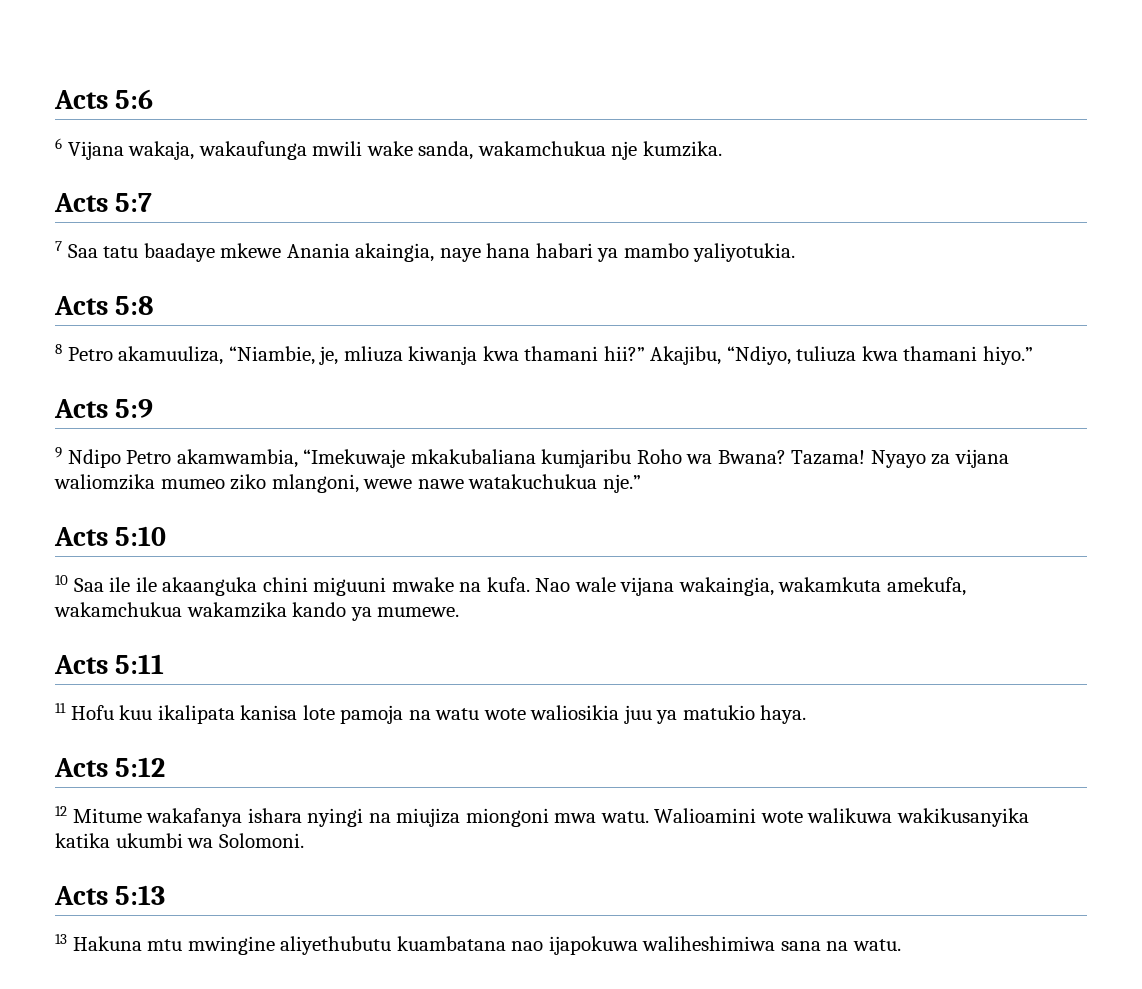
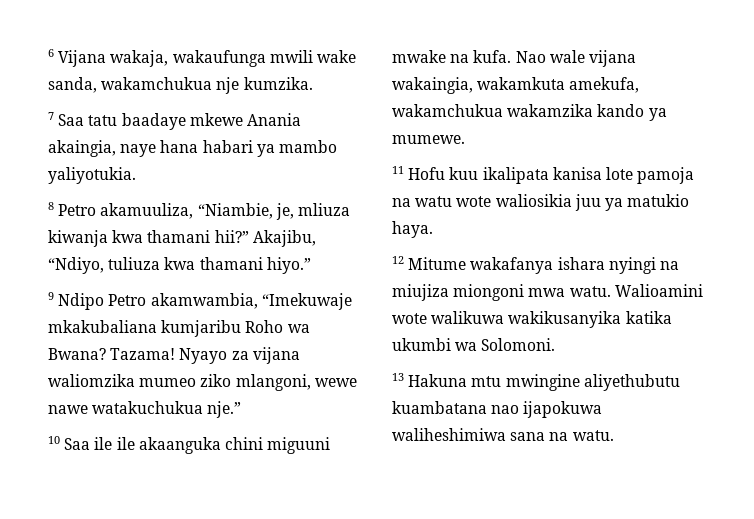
[54,89,154,109] Acts 5:6 // -> (48, 53) none
[54,193,153,212] // Acts 5:7 -> (313, 83) none
[54,296,155,315] // Acts 5:8 -> (136, 175) none
[54,399,154,418] // Acts 5:9 -> (311, 265) none
[54,526,167,546] // Acts 5:10 -> (242, 409) none
[54,654,165,674] // Acts 5:11 -> (465, 139) none
[54,757,166,777] // Acts 5:12 -> (433, 229) none
[54,885,166,905] // Acts 5:13 -> (556, 344) none

